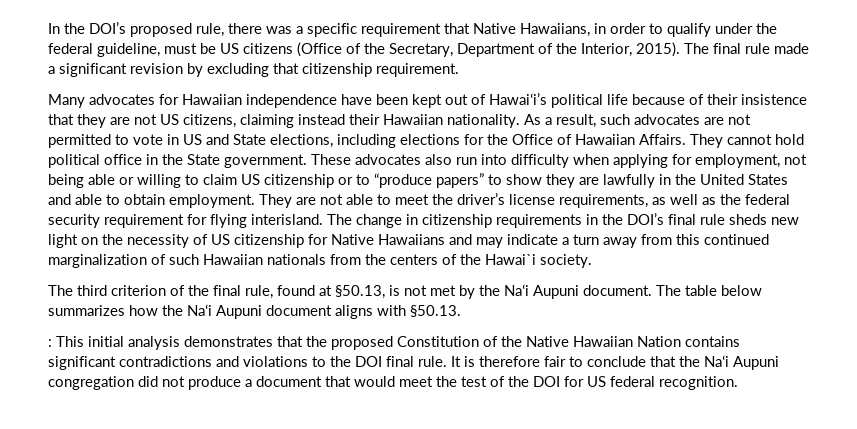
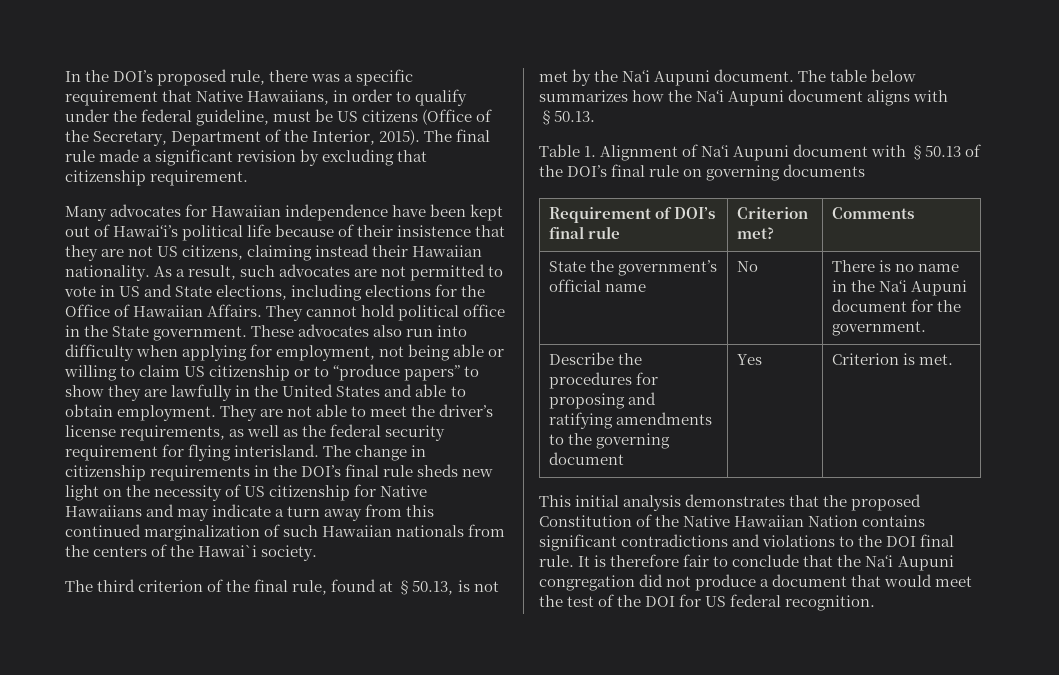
[48,339,52,347] : -> [539,144,982,161] [539,164,866,181] [549,207,716,223] [549,226,621,239] [737,207,809,219] [737,227,775,239] [832,207,915,219] [549,260,718,276] [549,279,647,292] [737,261,759,272] [832,260,960,272] [832,280,968,296] [832,299,962,312] [832,321,927,336] [549,352,643,365] [549,372,659,389] [549,392,657,409] [549,412,713,429] [549,433,671,449] [549,452,625,465] [737,354,763,365] [832,353,954,365] Table 1. Alignment of Naʻi Aupuni document with §50.13 of the DOI’s final rule on governing documents // Requirement of DOI’s final rule | Criterion met? | Comments // State the government’s official name | No | There is no name in the Naʻi Aupuni document for the government. // Describe the procedures for proposing and ratifying amendments to the governing document | Yes | Criterion is met. //

